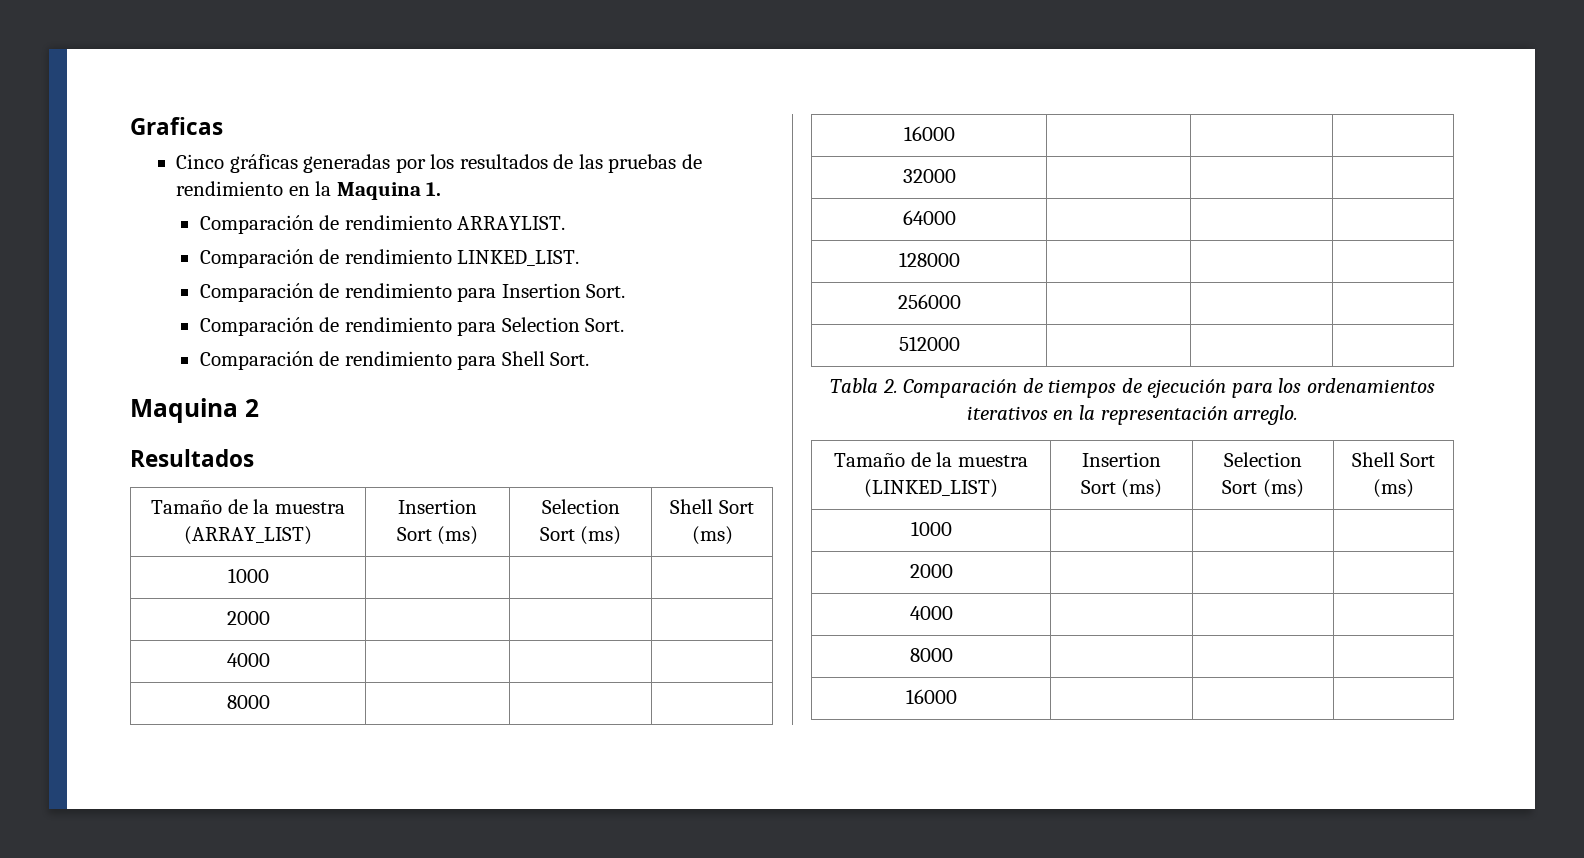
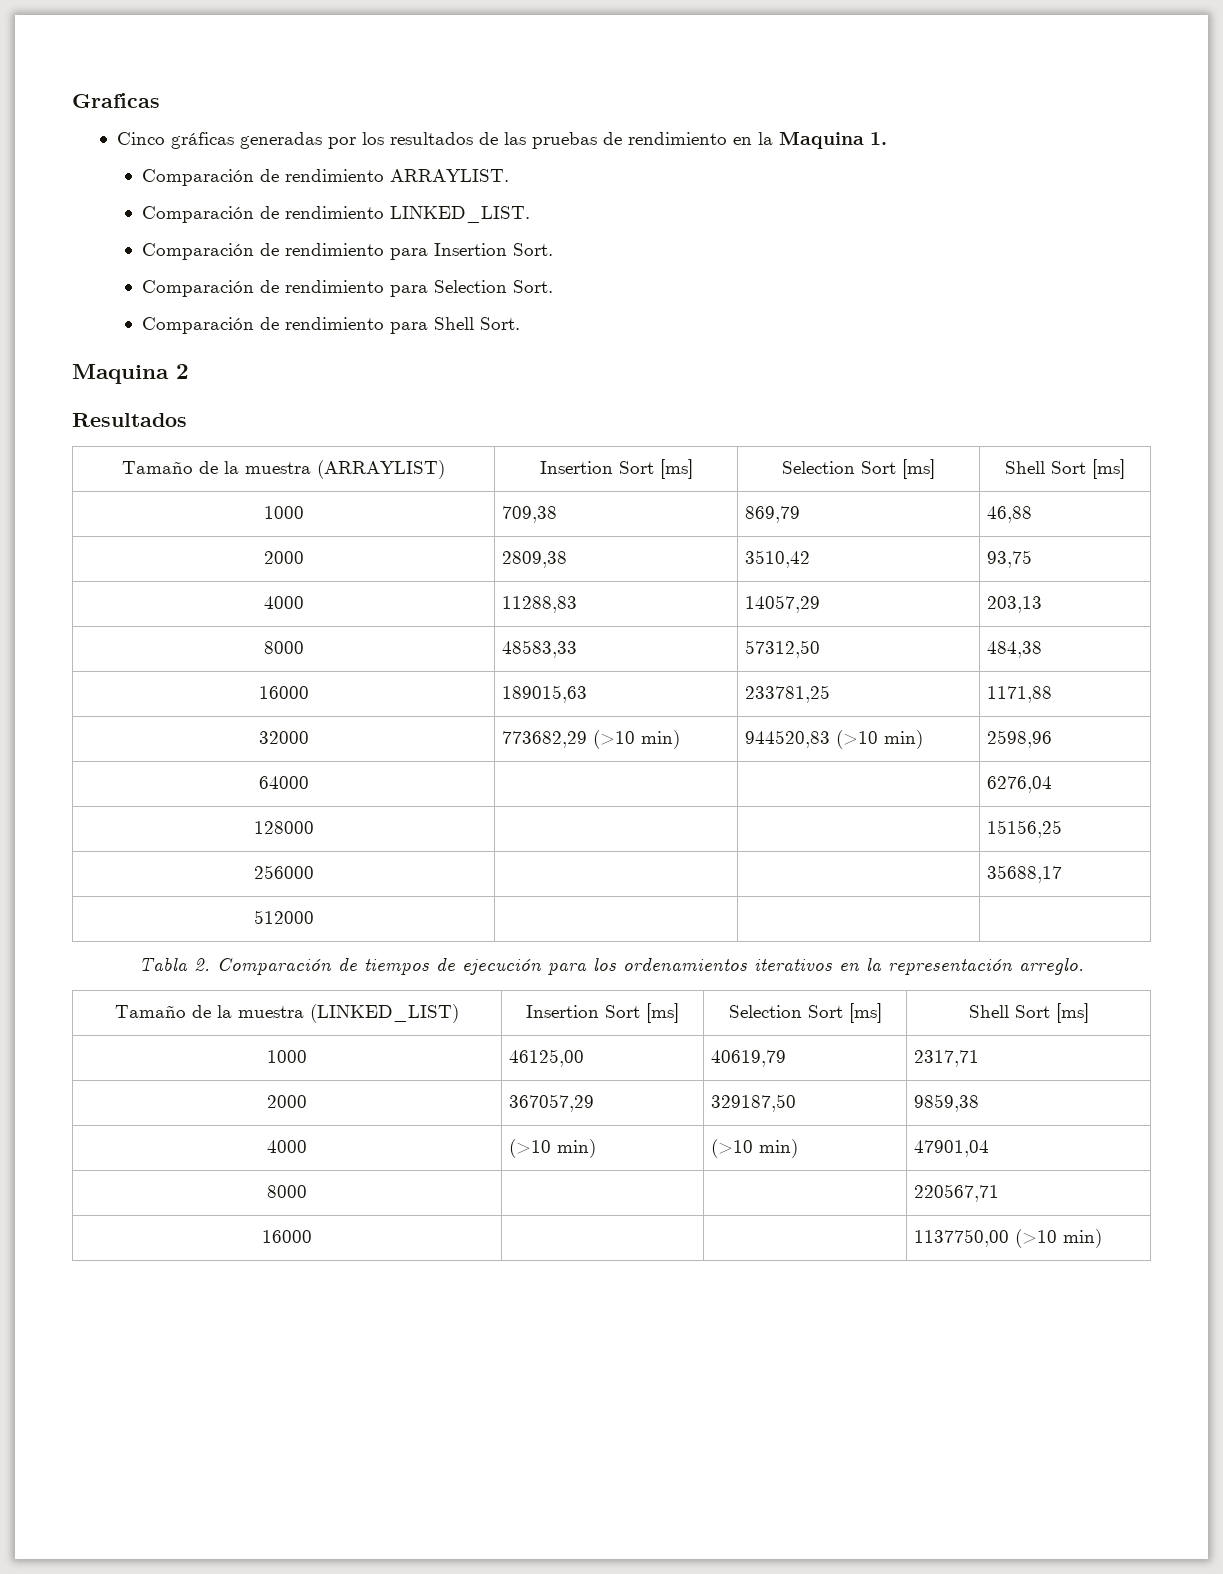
[184,526,312,545] [398,499,477,514] [396,526,479,545] [541,499,620,514] [539,526,622,545] [670,499,754,514] [691,526,733,545] [227,568,269,583] [226,611,270,625] [226,653,270,667] [226,695,270,709] [903,126,955,141] [902,169,956,183] (ARRAY_LIST) | Insertion Sort (ms) | Selection Sort (ms) | Shell Sort (ms) // 1000 | | | // 2000 | | | // 4000 | | | // 8000 | | | // 16000 | | | // 32000 | | | -> [317,460,445,479] [539,459,693,479] [782,459,935,479] [1005,459,1125,479] [263,506,304,519] [502,506,558,523] [745,506,801,523] [987,506,1033,523] [263,551,304,564] [502,551,568,568] [745,550,811,568] [987,550,1033,568] [263,596,304,609] [502,596,578,613] [745,595,821,613] [987,596,1043,613] [263,641,304,654] [502,640,578,658] [745,640,821,658] [987,641,1043,658] [258,686,309,699] [502,685,588,703] [745,685,831,703] [987,686,1053,703] [258,731,309,744] [502,730,681,749] [745,730,924,749] [987,730,1053,748] (ARRAYLIST) | Insertion Sort [ms] | Selection Sort [ms] | Shell Sort [ms] // 1000 | 709,38 | 869,79 | 46,88 // 2000 | 2809,38 | 3510,42 | 93,75 // 4000 | 11288,83 | 14057,29 | 203,13 // 8000 | 48583,33 | 57312,50 | 484,38 // 16000 | 189015,63 | 233781,25 | 1171,88 // 32000 | 773682,29 (>10 min) | 944520,83 (>10 min) | 2598,96
(956, 217) none -> [987,776,1053,793] 6276,04
(960, 259) none -> [987,820,1063,838] 15156,25
(961, 301) none -> [987,865,1063,883] 35688,17
[1121,479,1163,498] [1224,452,1302,467] [1222,479,1304,498] [1351,452,1436,467] [1373,479,1414,498] [910,521,952,536] [909,564,953,578] [909,606,953,620] [909,648,953,662] [905,689,957,704] (ms) | Selection Sort (ms) | Shell Sort (ms) // 1000 | | | // 2000 | | | // 4000 | | | // 8000 | | | // 16000 | | | -> [646,1003,679,1023] [728,1003,882,1023] [968,1003,1089,1023] [267,1050,307,1063] [509,1049,585,1067] [711,1050,787,1067] [914,1050,980,1067] [267,1095,307,1108] [509,1094,595,1112] [711,1094,797,1112] [914,1094,980,1112] [267,1140,307,1153] [509,1139,597,1158] [711,1139,799,1158] [914,1140,990,1157] [267,1185,307,1198] [914,1184,1000,1202] [262,1230,312,1243] [914,1229,1103,1248] [ms] | Selection Sort [ms] | Shell Sort [ms] // 1000 | 46125,00 | 40619,79 | 2317,71 // 2000 | 367057,29 | 329187,50 | 9859,38 // 4000 | (>10 min) | (>10 min) | 47901,04 // 8000 | | | 220567,71 // 16000 | | | 1137750,00 (>10 min)

